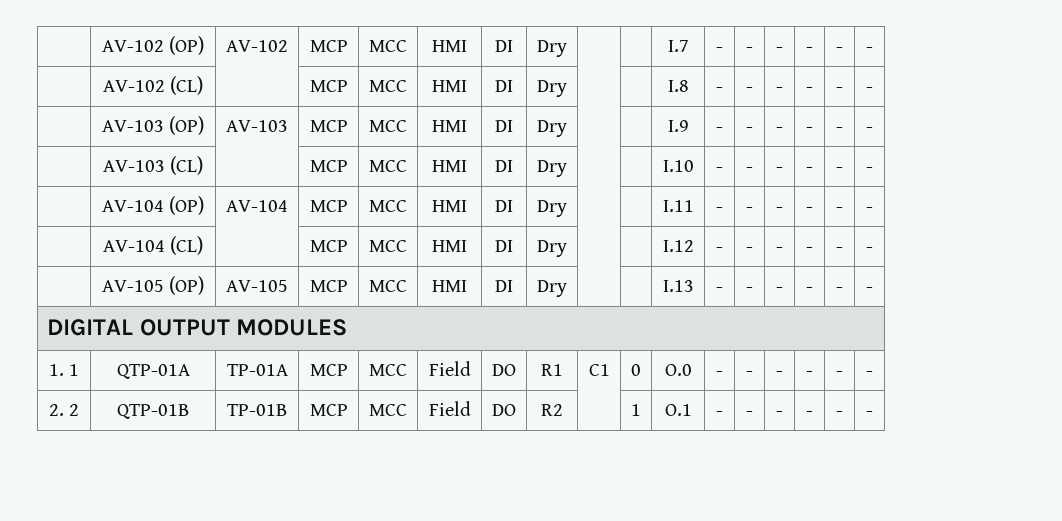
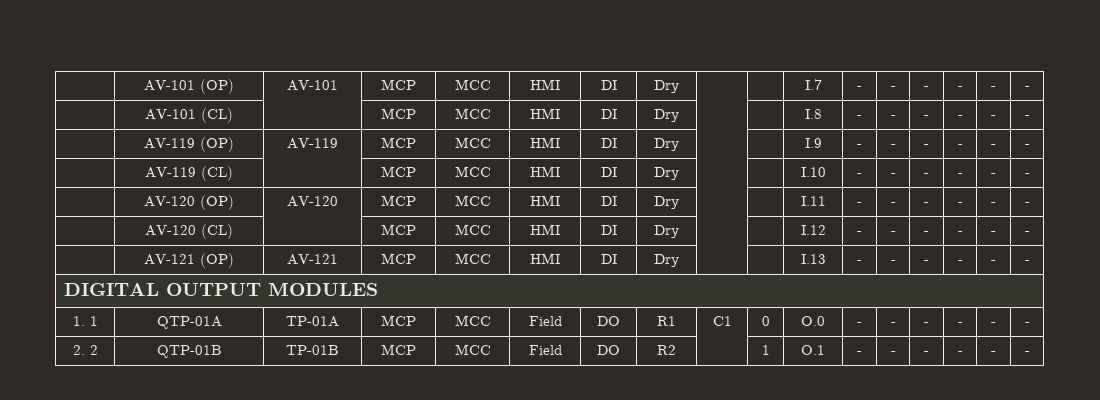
[101,36,205,55] [226,40,288,52] | AV-102 (OP) | AV-102 -> [144,79,234,94] [287,80,338,91] | AV-101 (OP) | AV-101
[102,80,165,92] AV-102 -> [145,109,196,120] AV-101
[101,116,205,135] [226,120,288,132] AV-103 (OP) | AV-103 -> [144,137,234,152] [287,138,338,149] AV-119 (OP) | AV-119
[102,160,165,172] AV-103 -> [145,167,196,178] AV-119
[101,196,205,215] [226,200,288,212] AV-104 (OP) | AV-104 -> [144,195,234,210] [287,196,338,207] AV-120 (OP) | AV-120
[102,240,165,252] AV-104 -> [145,225,196,236] AV-120
[101,276,205,295] [226,280,288,292] AV-105 (OP) | AV-105 -> [144,253,234,268] [287,254,338,265] AV-121 (OP) | AV-121

